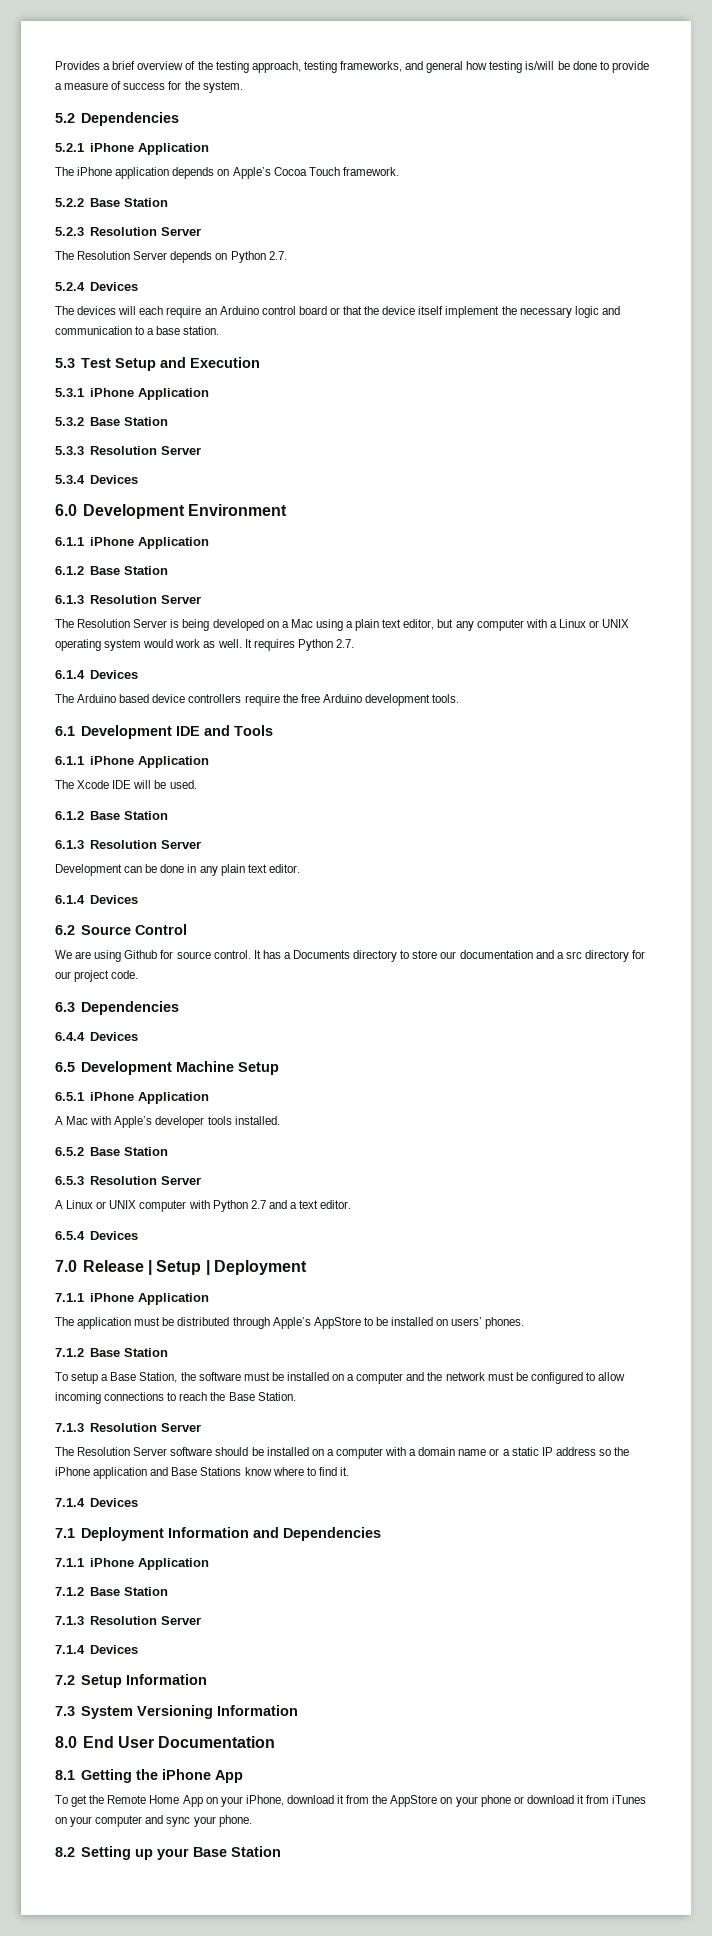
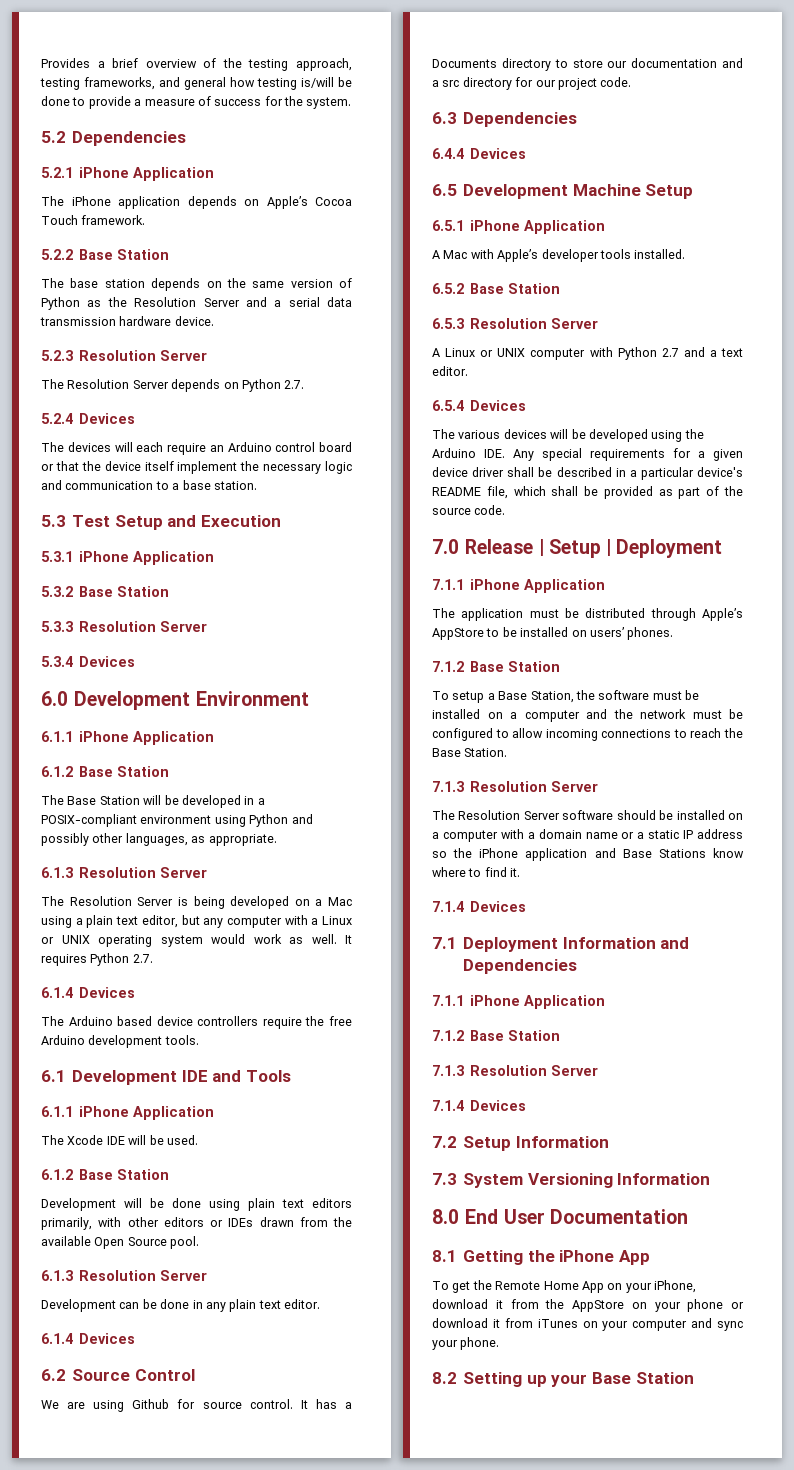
(168, 202) none -> [41,278,352,291] [41,297,352,310] [40,316,214,326] // The base station depends on the same version of Python as the Resolution Server and a serial data transmission hardware device.
(168, 570) none -> [41,795,265,808] [41,814,313,827] [41,833,277,846] // The Base Station will be developed in a POSIX-compliant environment using Python and possibly other languages, as appropriate.
(168, 815) none -> [41,1198,352,1211] [41,1217,352,1230] [41,1236,200,1249] // Development will be done using plain text editors primarily, with other editors or IDEs drawn from the available Open Source pool.
(138, 1235) none -> [432,429,704,442] [432,448,743,461] [432,467,743,480] [432,486,743,499] [432,505,506,515] // The various devices will be developed using the Arduino IDE. Any special requirements for a given device driver shall be described in a particular device's README file, which shall be provided as part of the source code.

